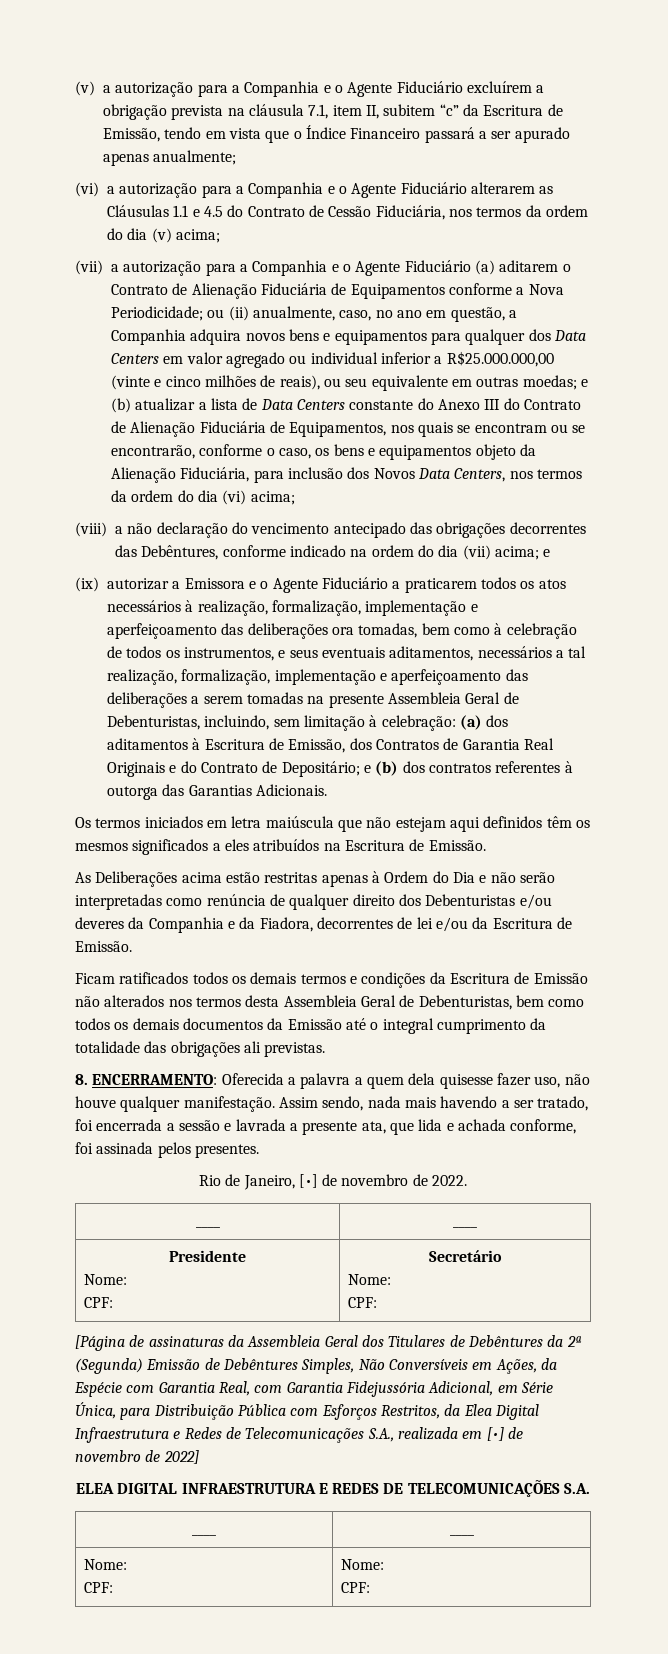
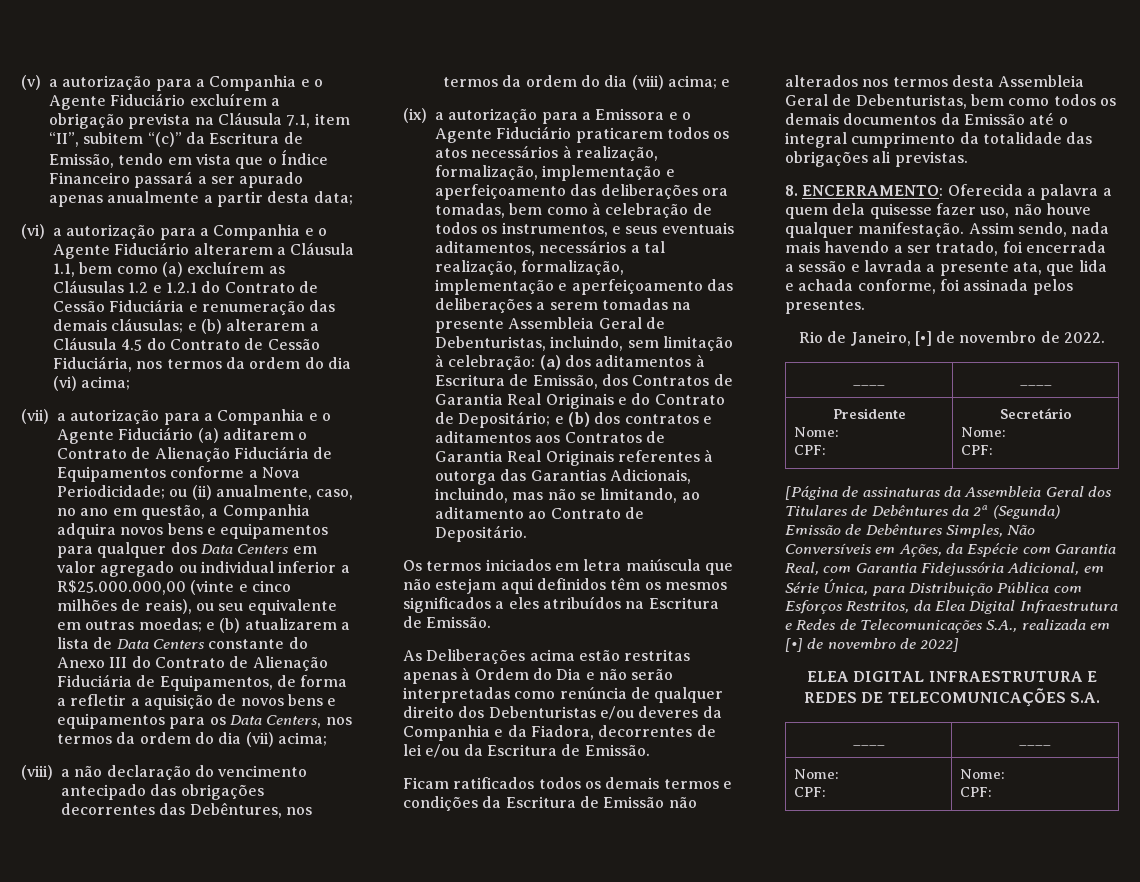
[248,104,304,116] cláusula -> [217,112,282,125] Cláusula
[365,104,459,119] II, subitem “c” -> [49,132,182,147] “II”, subitem “(c)”
[153,150,237,165] anualmente; -> [107,191,353,207] anualmente a partir desta data;
[539,186,554,194] [107,205,200,217] as Cláusulas 1.1 e -> [276,242,355,255] [53,261,285,277] [53,280,318,293] [53,299,336,315] [53,318,319,334] [53,337,117,350] a Cláusula 1.1, bem como (a) excluírem as Cláusulas 1.2 e 1.2.1 do Contrato de Cessão Fiduciária e renumeração das demais cláusulas; e (b) alterarem a Cláusula
[151,228,172,243] (v) -> [53,376,77,391] (vi)
[135,398,196,411] atualizar -> [244,618,337,630] atualizarem
[390,422,586,437] [111,444,536,460] [111,467,415,483] nos quais se encontram ou se encontrarão, conforme o caso, os bens e equipamentos objeto da Alienação Fiduciária, para inclusão dos Novos -> [276,675,348,687] [57,694,337,710] [57,713,226,729] de forma a refletir a aquisição de novos bens e equipamentos para os
[222,490,247,505] (vi) -> [245,732,274,747] (vii)
[222,545,491,560] conforme indicado na ordem do dia (vii) -> [285,807,312,815] [443,75,664,90] nos termos da ordem do dia (viii)
[107,578,169,590] autorizar -> [435,108,578,124] a autorização para
[392,581,401,589] a -> (572, 132) none
(491, 768) none -> [702,416,712,424] [435,431,665,443] [435,450,614,466] e aditamentos aos Contratos de Garantia Real Originais
[255,784,327,796] Adicionais. -> [609,469,691,484] [435,488,700,503] [435,507,644,519] [435,525,527,542] Adicionais, incluindo, mas não se limitando, ao aditamento ao Contrato de Depositário.

